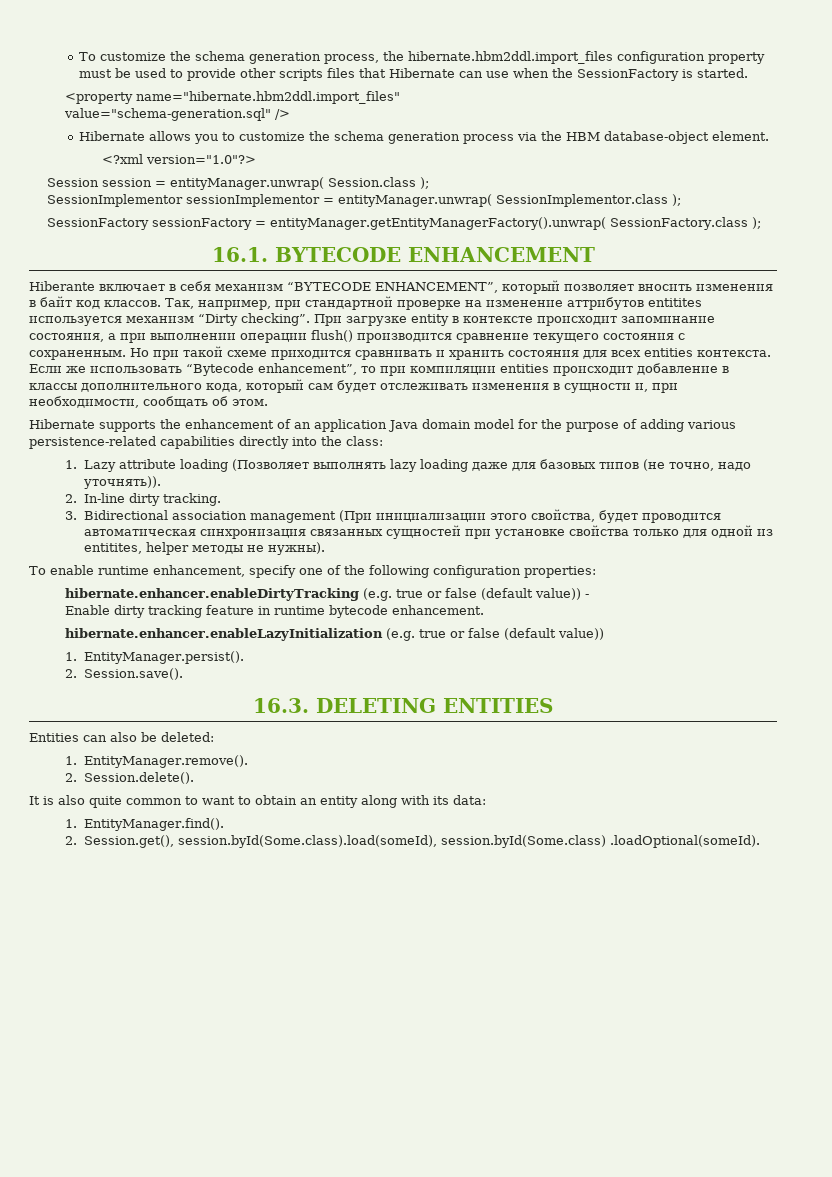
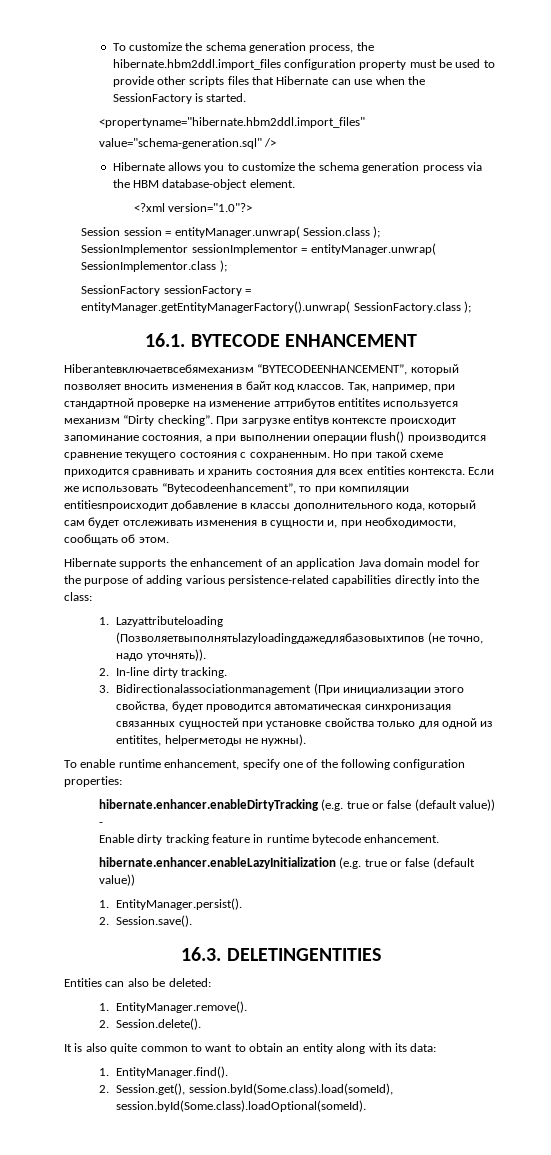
[65,91,401,104] <property name="hibernate.hbm2ddl.import_files" -> [98,117,365,128] <propertyname="hibernate.hbm2ddl.import_files"
[29,281,498,293] Hiberante включает в себя механизм “BYTECODE ENHANCEMENT”, -> [64,364,408,375] Hiberanteвключаетвсебямеханизм “BYTECODEENHANCEMENT”,
[411,314,459,326] entity в -> [292,415,329,426] entityв
[186,363,357,376] “Bytecode enhancement”, -> [161,483,296,494] “Bytecodeenhancement”,
[500,364,633,376] entities происходит -> [64,500,168,511] entitiesпроисходит
[83,459,639,472] Lazy attribute loading (Позволяет выполнять lazy loading даже для базовых типов -> [116,616,224,627] [116,632,425,644] Lazyattributeloading (Позволяетвыполнятьlazyloadingдажедлябазовыхтипов
[83,510,336,523] Bidirectional association management -> [116,684,312,695] Bidirectionalassociationmanagement
[145,542,243,555] helper методы -> [164,735,242,746] helperметоды
[316,698,553,713] DELETING ENTITIES -> [226,948,381,961] DELETINGENTITIES
[440,835,760,848] session.byId(Some.class) .loadOptional(someId). -> [116,1100,367,1112] session.byId(Some.class).loadOptional(someId).

